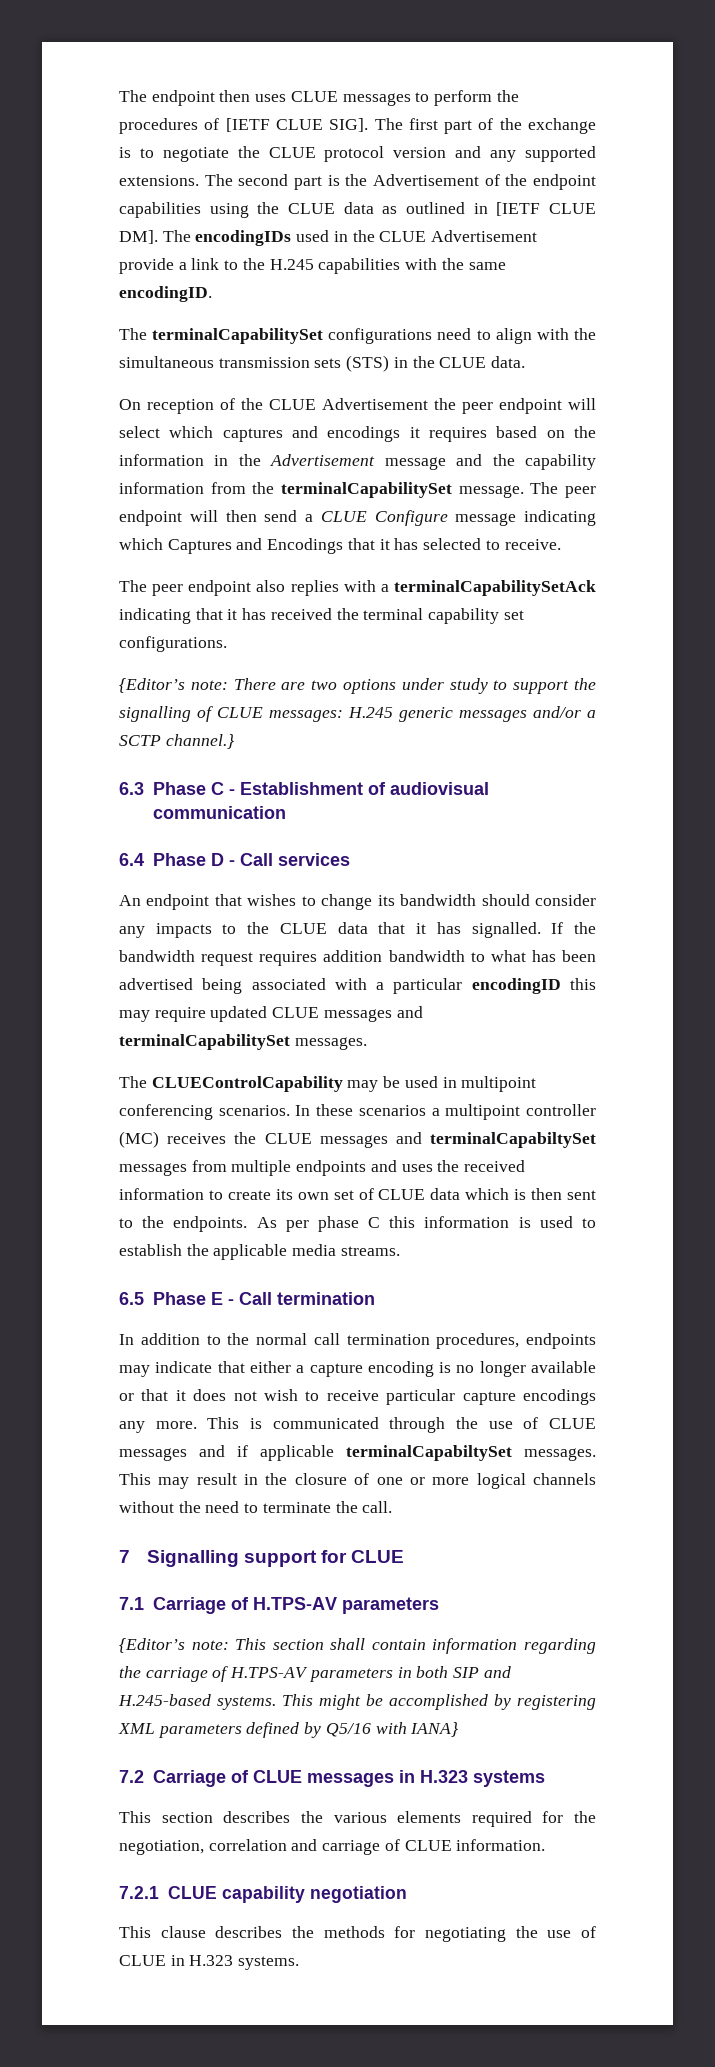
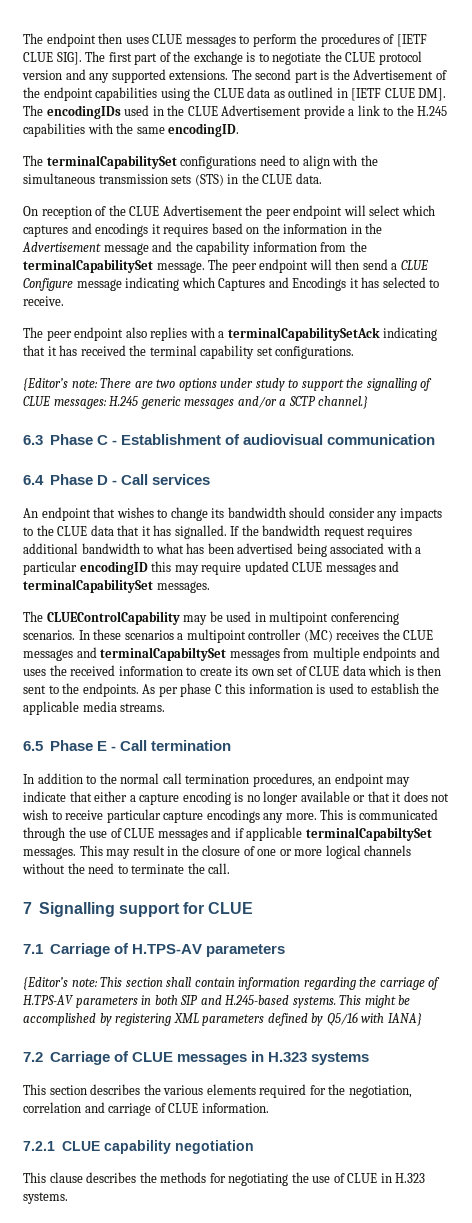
[347,538,375,550] that -> (347, 284) none
[323,950,383,962] addition -> [23,543,78,554] additional
[526,1333,596,1349] endpoints -> [318,773,384,787] an endpoint

